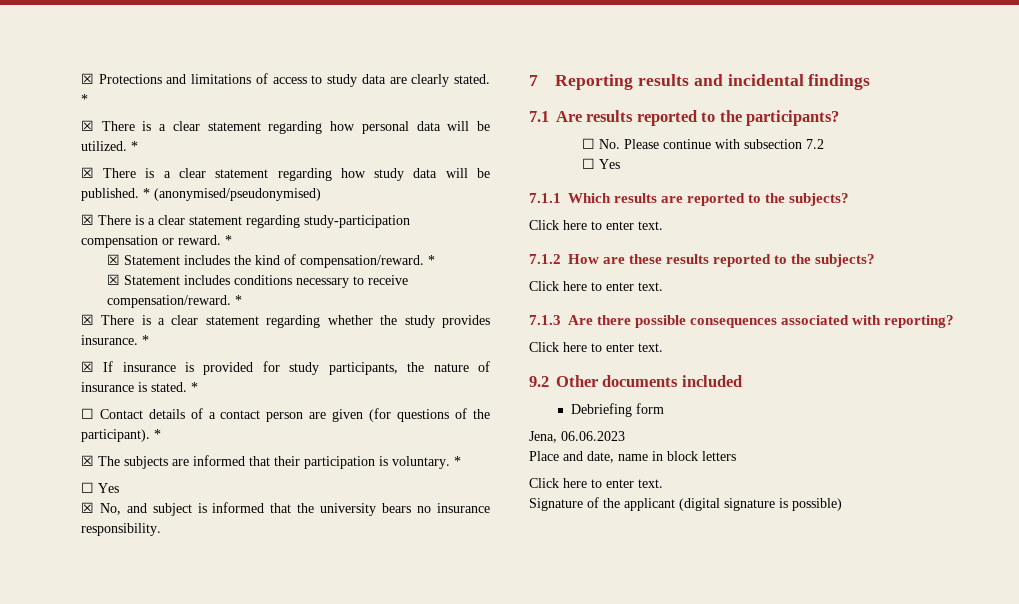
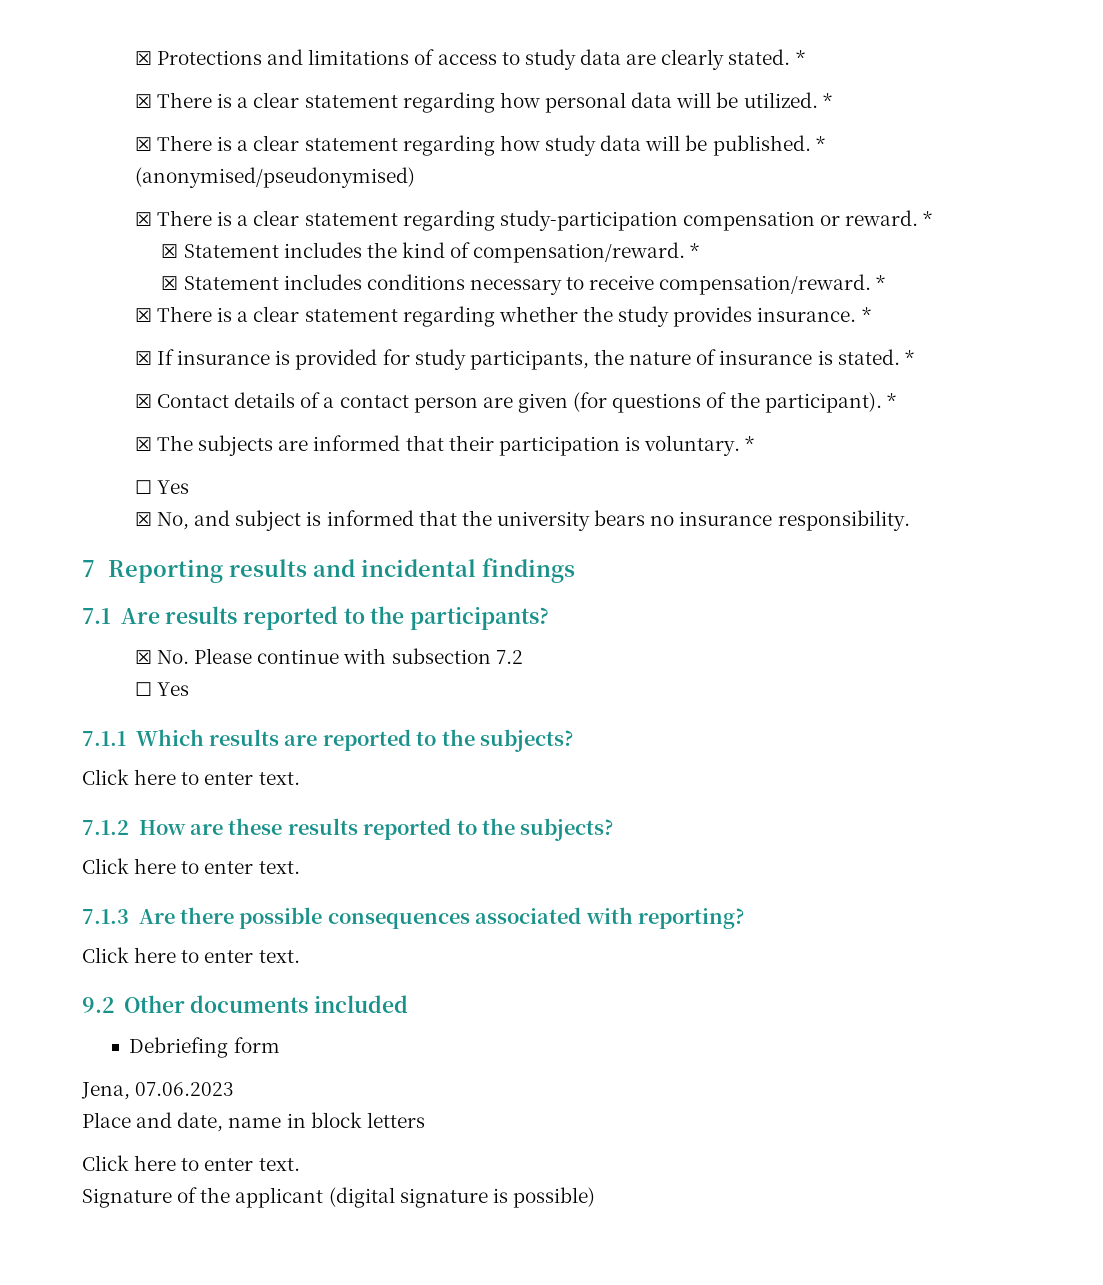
[80,408,94,419] ☐ -> [134,394,152,408] ☒
[581,138,595,149] ☐ -> [134,650,152,664] ☒
[561,431,625,441] 06.06.2023 -> [135,1082,235,1096] 07.06.2023

